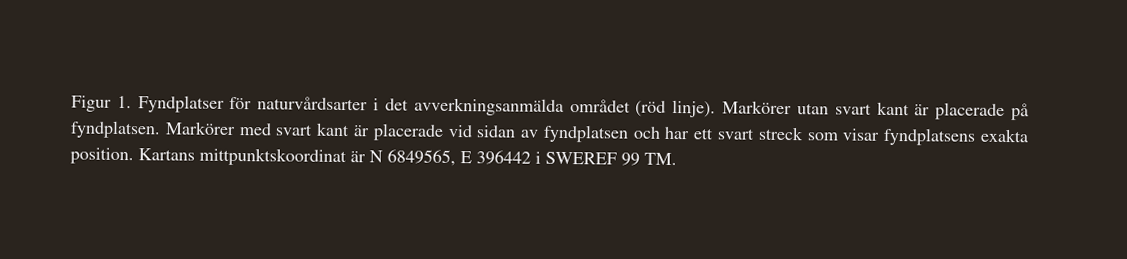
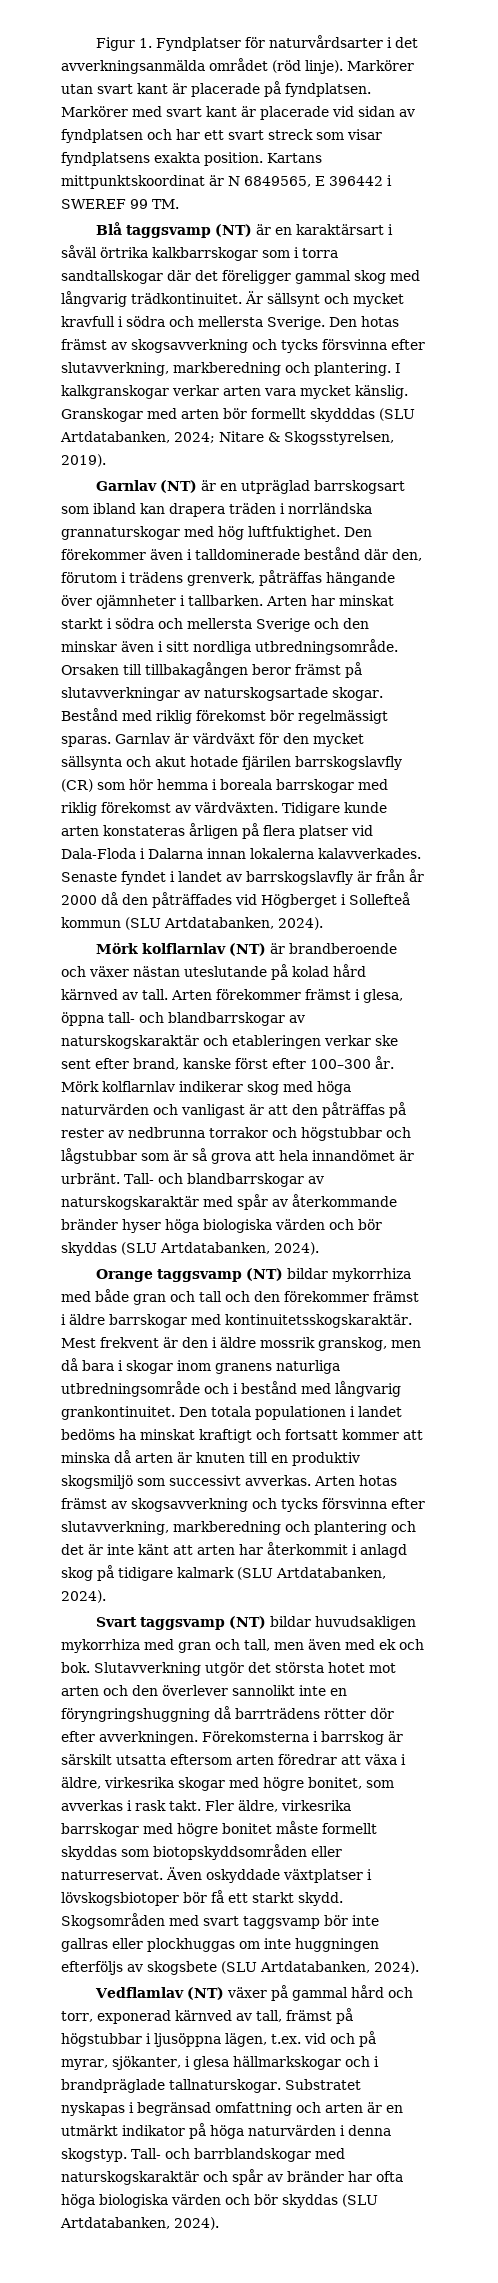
(677, 159) none -> [96,222,394,238] [61,245,338,261] [61,270,420,284] [61,291,404,307] [61,316,399,330] [61,339,425,353] [61,362,401,376] [61,385,408,399] [61,408,415,422] [60,431,394,445] [61,454,106,467] [96,480,406,494] [61,503,372,517] [61,526,372,540] [61,547,422,561] [61,570,395,586] [61,595,394,609] [61,618,369,632] [61,639,398,655] [61,662,362,678] [61,687,383,701] [61,708,388,724] [61,733,364,747] [61,756,402,770] [61,779,388,793] [61,802,387,816] [61,823,373,839] [61,848,421,859] [61,869,424,885] [61,892,410,908] [61,917,323,930] [96,943,398,956] [61,964,366,980] [61,989,403,1003] [61,1012,305,1026] [61,1035,398,1049] [61,1056,394,1070] [61,1081,351,1095] [61,1102,406,1118] [61,1127,411,1141] [61,1148,414,1164] [61,1173,324,1187] [61,1194,397,1210] [61,1219,382,1233] [61,1242,319,1256] [96,1268,412,1282] [61,1289,419,1305] [61,1314,412,1328] [61,1337,421,1351] [61,1358,340,1374] [61,1381,401,1397] [61,1406,402,1420] [61,1429,423,1443] [61,1450,360,1466] [61,1475,397,1489] [61,1498,425,1512] [61,1521,416,1535] [61,1542,407,1558] [61,1565,386,1581] [61,1590,106,1603] [96,1616,417,1630] [61,1639,424,1653] [61,1662,396,1676] [61,1685,347,1696] [61,1706,394,1722] [61,1731,403,1745] [61,1754,406,1765] [61,1777,394,1791] [61,1800,351,1812] [61,1821,377,1837] [61,1844,342,1860] [61,1867,372,1883] [61,1890,343,1906] [61,1913,379,1929] [61,1938,379,1952] [61,1961,419,1975] [95,1985,414,2001] [61,2008,353,2024] [61,2031,376,2047] [61,2056,379,2070] [61,2079,361,2093] [61,2102,403,2116] [61,2123,391,2139] [61,2148,345,2162] [61,2169,403,2185] [61,2194,378,2208] [60,2217,219,2230] // Blå taggsvamp (NT) är en karaktärsart i såväl örtrika kalkbarrskogar som i torra sandtallskogar där det föreligger gammal skog med långvarig trädkontinuitet. Är sällsynt och mycket kravfull i södra och mellersta Sverige. Den hotas främst av skogsavverkning och tycks försvinna efter slutavverkning, markberedning och plantering. I kalkgranskogar verkar arten vara mycket känslig. Granskogar med arten bör formellt skydddas (SLU Artdatabanken, 2024; Nitare & Skogsstyrelsen, 2019). // Garnlav (NT) är en utpräglad barrskogsart som ibland kan drapera träden i norrländska grannaturskogar med hög luftfuktighet. Den förekommer även i talldominerade bestånd där den, förutom i trädens grenverk, påträffas hängande över ojämnheter i tallbarken. Arten har minskat starkt i södra och mellersta Sverige och den minskar även i sitt nordliga utbredningsområde. Orsaken till tillbakagången beror främst på slutavverkningar av naturskogsartade skogar. Bestånd med riklig förekomst bör regelmässigt sparas. Garnlav är värdväxt för den mycket sällsynta och akut hotade fjärilen barrskogslavfly (CR) som hör hemma i boreala barrskogar med riklig förekomst av värdväxten. Tidigare kunde arten konstateras årligen på flera platser vid Dala-Floda i Dalarna innan lokalerna kalavverkades. Senaste fyndet i landet av barrskogslavfly är från år 2000 då den påträffades vid Högberget i Sollefteå kommun (SLU Artdatabanken, 2024). // Mörk kolflarnlav (NT) är brandberoende och växer nästan uteslutande på kolad hård kärnved av tall. Arten förekommer främst i glesa, öppna tall- och blandbarrskogar av naturskogskaraktär och etableringen verkar ske sent efter brand, kanske först efter 100–300 år. Mörk kolflarnlav indikerar skog med höga naturvärden och vanligast är att den påträffas på rester av nedbrunna torrakor och högstubbar och lågstubbar som är så grova att hela innandömet är urbränt. Tall- och blandbarrskogar av naturskogskaraktär med spår av återkommande bränder hyser höga biologiska värden och bör skyddas (SLU Artdatabanken, 2024). // Orange taggsvamp (NT) bildar mykorrhiza med både gran och tall och den förekommer främst i äldre barrskogar med kontinuitetsskogskaraktär. Mest frekvent är den i äldre mossrik granskog, men då bara i skogar inom granens naturliga utbredningsområde och i bestånd med långvarig grankontinuitet. Den totala populationen i landet bedöms ha minskat kraftigt och fortsatt kommer att minska då arten är knuten till en produktiv skogsmiljö som successivt avverkas. Arten hotas främst av skogsavverkning och tycks försvinna efter slutavverkning, markberedning och plantering och det är inte känt att arten har återkommit i anlagd skog på tidigare kalmark (SLU Artdatabanken, 2024). // Svart taggsvamp (NT) bildar huvudsakligen mykorrhiza med gran och tall, men även med ek och bok. Slutavverkning utgör det största hotet mot arten och den överlever sannolikt inte en föryngringshuggning då barrträdens rötter dör efter avverkningen. Förekomsterna i barrskog är särskilt utsatta eftersom arten föredrar att växa i äldre, virkesrika skogar med högre bonitet, som avverkas i rask takt. Fler äldre, virkesrika barrskogar med högre bonitet måste formellt skyddas som biotopskyddsområden eller naturreservat. Även oskyddade växtplatser i lövskogsbiotoper bör få ett starkt skydd. Skogsområden med svart taggsvamp bör inte gallras eller plockhuggas om inte huggningen efterföljs av skogsbete (SLU Artdatabanken, 2024). // Vedflamlav (NT) växer på gammal hård och torr, exponerad kärnved av tall, främst på högstubbar i ljusöppna lägen, t.ex. vid och på myrar, sjökanter, i glesa hällmarkskogar och i brandpräglade tallnaturskogar. Substratet nyskapas i begränsad omfattning och arten är en utmärkt indikator på höga naturvärden i denna skogstyp. Tall- och barrblandskogar med naturskogskaraktär och spår av bränder har ofta höga biologiska värden och bör skyddas (SLU Artdatabanken, 2024).

